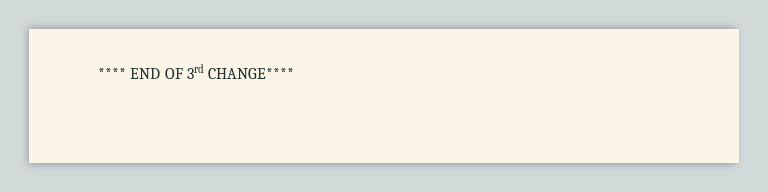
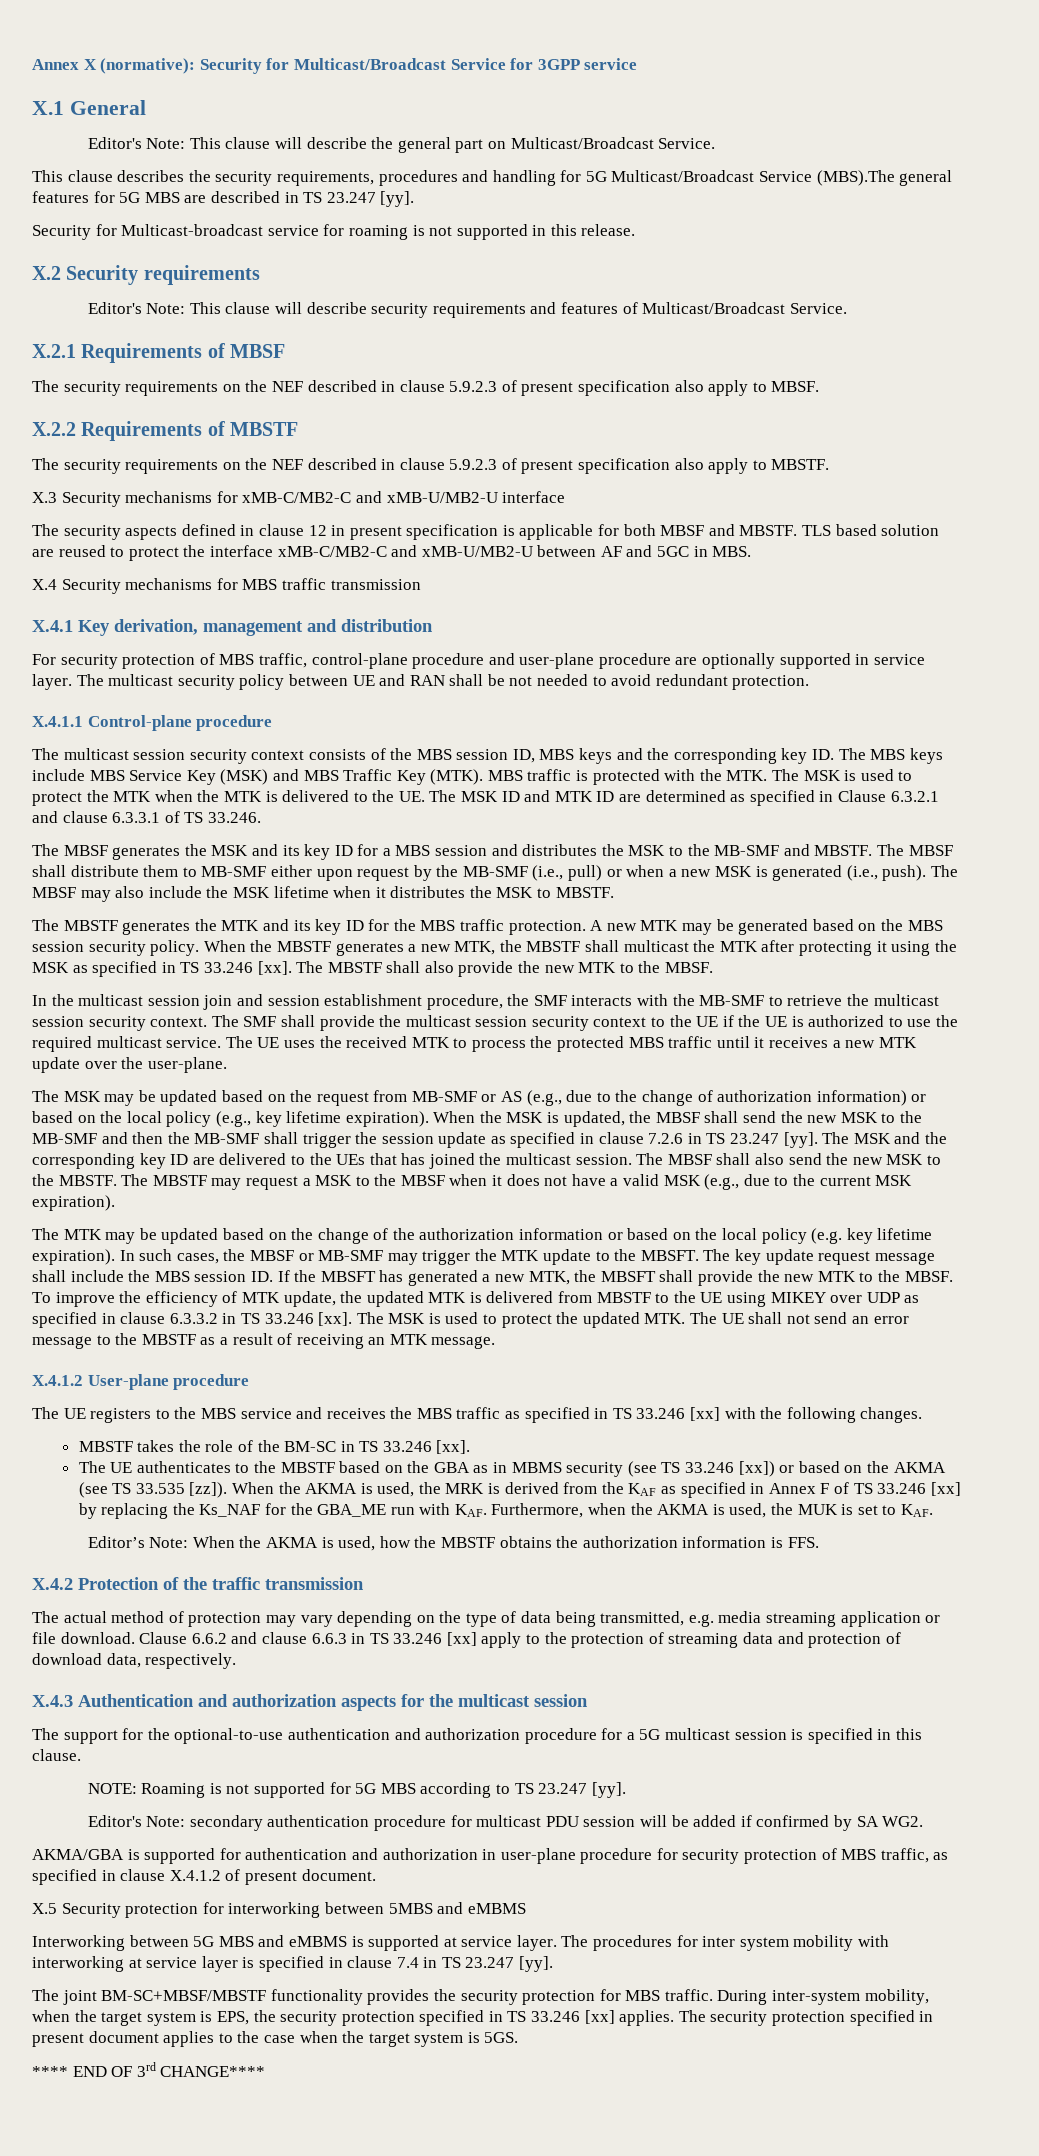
(98, 73) none -> [32,58,638,74] [32,100,146,115] [87,137,716,153] [32,170,953,186] [32,191,415,207] [32,224,636,240] [32,265,260,285] [87,302,847,318] [32,343,286,363] [32,380,820,396] [32,421,299,441] [32,458,830,474] [32,491,566,507] [32,524,940,540] [32,545,752,561] [32,578,421,594] [32,619,433,636] [32,653,925,669] [32,674,810,690] [32,715,273,731] [32,748,943,764] [32,769,913,785] [32,790,939,806] [32,811,261,823] [32,844,953,860] [32,865,958,881] [32,886,614,902] [32,919,943,935] [32,940,957,956] [32,961,714,977] [32,994,939,1010] [32,1015,958,1031] [32,1036,917,1052] [32,1057,227,1073] [32,1090,927,1106] [32,1111,922,1127] [32,1132,947,1148] [32,1153,941,1169] [32,1174,913,1190] [32,1195,115,1211] [32,1228,933,1244] [32,1249,935,1265] [32,1270,953,1286] [32,1291,920,1307] [32,1312,909,1328] [32,1333,496,1349] [32,1374,250,1390] [32,1407,923,1423] [78,1440,471,1454] [78,1461,946,1477] [78,1482,961,1498] [78,1503,933,1519] [87,1536,819,1551] [32,1577,364,1590] [32,1611,941,1627] [32,1632,901,1648] [32,1653,237,1669] [32,1694,588,1711] [32,1728,923,1744] [32,1749,81,1761] [87,1782,626,1798] [87,1815,924,1831] [32,1848,949,1864] [32,1869,376,1885] [32,1902,526,1918] [32,1935,890,1951] [32,1956,554,1972] [32,1989,929,2005] [32,2010,934,2026] [32,2031,519,2047] Annex X (normative): Security for Multicast/Broadcast Service for 3GPP service // X.1 General // Editor's Note: This clause will describe the general part on Multicast/Broadcast Service. // This clause describes the security requirements, procedures and handling for 5G Multicast/Broadcast Service (MBS).The general features for 5G MBS are described in TS 23.247 [yy]. // Security for Multicast-broadcast service for roaming is not supported in this release. // X.2 Security requirements // Editor's Note: This clause will describe security requirements and features of Multicast/Broadcast Service. // X.2.1 Requirements of MBSF // The security requirements on the NEF described in clause 5.9.2.3 of present specification also apply to MBSF. // X.2.2 Requirements of MBSTF // The security requirements on the NEF described in clause 5.9.2.3 of present specification also apply to MBSTF. // X.3 Security mechanisms for xMB-C/MB2-C and xMB-U/MB2-U interface // The security aspects defined in clause 12 in present specification is applicable for both MBSF and MBSTF. TLS based solution are reused to protect the interface xMB-C/MB2-C and xMB-U/MB2-U between AF and 5GC in MBS. // X.4 Security mechanisms for MBS traffic transmission // X.4.1 Key derivation, management and distribution // For security protection of MBS traffic, control-plane procedure and user-plane procedure are optionally supported in service layer. The multicast security policy between UE and RAN shall be not needed to avoid redundant protection. // X.4.1.1 Control-plane procedure // The multicast session security context consists of the MBS session ID, MBS keys and the corresponding key ID. The MBS keys include MBS Service Key (MSK) and MBS Traffic Key (MTK). MBS traffic is protected with the MTK. The MSK is used to protect the MTK when the MTK is delivered to the UE. The MSK ID and MTK ID are determined as specified in Clause 6.3.2.1 and clause 6.3.3.1 of TS 33.246. // The MBSF generates the MSK and its key ID for a MBS session and distributes the MSK to the MB-SMF and MBSTF. The MBSF shall distribute them to MB-SMF either upon request by the MB-SMF (i.e., pull) or when a new MSK is generated (i.e., push). The MBSF may also include the MSK lifetime when it distributes the MSK to MBSTF. // The MBSTF generates the MTK and its key ID for the MBS traffic protection. A new MTK may be generated based on the MBS session security policy. When the MBSTF generates a new MTK, the MBSTF shall multicast the MTK after protecting it using the MSK as specified in TS 33.246 [xx]. The MBSTF shall also provide the new MTK to the MBSF. // In the multicast session join and session establishment procedure, the SMF interacts with the MB-SMF to retrieve the multicast session security context. The SMF shall provide the multicast session security context to the UE if the UE is authorized to use the required multicast service. The UE uses the received MTK to process the protected MBS traffic until it receives a new MTK update over the user-plane. // The MSK may be updated based on the request from MB-SMF or AS (e.g., due to the change of authorization information) or based on the local policy (e.g., key lifetime expiration). When the MSK is updated, the MBSF shall send the new MSK to the MB-SMF and then the MB-SMF shall trigger the session update as specified in clause 7.2.6 in TS 23.247 [yy]. The MSK and the corresponding key ID are delivered to the UEs that has joined the multicast session. The MBSF shall also send the new MSK to the MBSTF. The MBSTF may request a MSK to the MBSF when it does not have a valid MSK (e.g., due to the current MSK expiration). // The MTK may be updated based on the change of the authorization information or based on the local policy (e.g. key lifetime expiration). In such cases, the MBSF or MB-SMF may trigger the MTK update to the MBSFT. The key update request message shall include the MBS session ID. If the MBSFT has generated a new MTK, the MBSFT shall provide the new MTK to the MBSF. To improve the efficiency of MTK update, the updated MTK is delivered from MBSTF to the UE using MIKEY over UDP as specified in clause 6.3.3.2 in TS 33.246 [xx]. The MSK is used to protect the updated MTK. The UE shall not send an error message to the MBSTF as a result of receiving an MTK message. // X.4.1.2 User-plane procedure // The UE registers to the MBS service and receives the MBS traffic as specified in TS 33.246 [xx] with the following changes. // MBSTF takes the role of the BM-SC in TS 33.246 [xx]. // The UE authenticates to the MBSTF based on the GBA as in MBMS security (see TS 33.246 [xx]) or based on the AKMA (see TS 33.535 [zz]). When the AKMA is used, the MRK is derived from the KAF as specified in Annex F of TS 33.246 [xx] by replacing the Ks_NAF for the GBA_ME run with KAF. Furthermore, when the AKMA is used, the MUK is set to KAF. // Editor’s Note: When the AKMA is used, how the MBSTF obtains the authorization information is FFS. // X.4.2 Protection of the traffic transmission // The actual method of protection may vary depending on the type of data being transmitted, e.g. media streaming application or file download. Clause 6.6.2 and clause 6.6.3 in TS 33.246 [xx] apply to the protection of streaming data and protection of download data, respectively. // X.4.3 Authentication and authorization aspects for the multicast session // The support for the optional-to-use authentication and authorization procedure for a 5G multicast session is specified in this clause. // NOTE: Roaming is not supported for 5G MBS according to TS 23.247 [yy]. // Editor's Note: secondary authentication procedure for multicast PDU session will be added if confirmed by SA WG2. // AKMA/GBA is supported for authentication and authorization in user-plane procedure for security protection of MBS traffic, as specified in clause X.4.1.2 of present document. // X.5 Security protection for interworking between 5MBS and eMBMS // Interworking between 5G MBS and eMBMS is supported at service layer. The procedures for inter system mobility with interworking at service layer is specified in clause 7.4 in TS 23.247 [yy]. // The joint BM-SC+MBSF/MBSTF functionality provides the security protection for MBS traffic. During inter-system mobility, when the target system is EPS, the security protection specified in TS 33.246 [xx] applies. The security protection specified in present document applies to the case when the target system is 5GS. //

